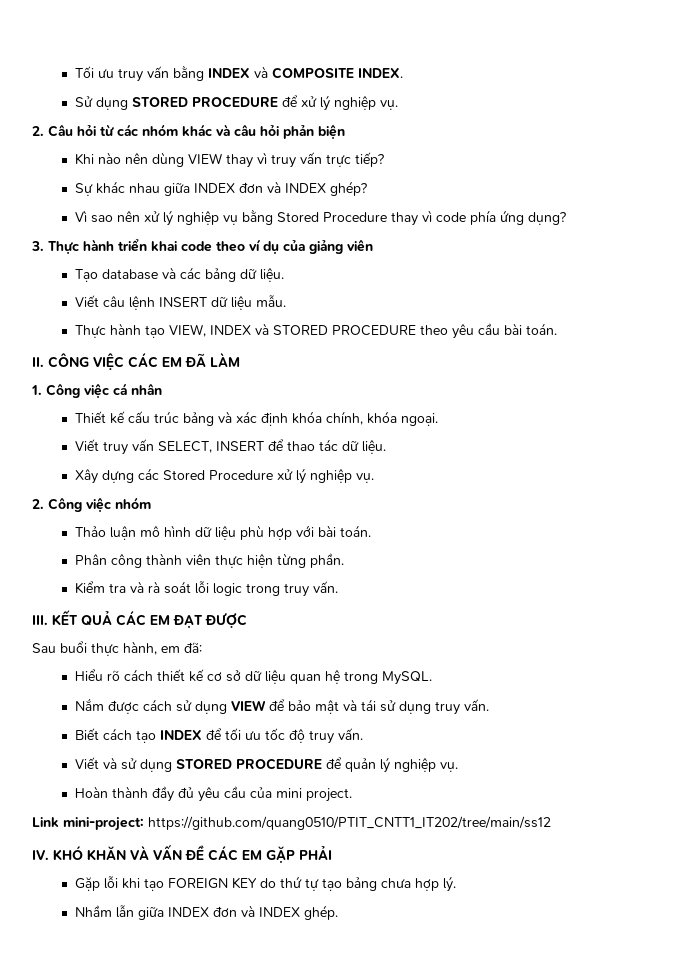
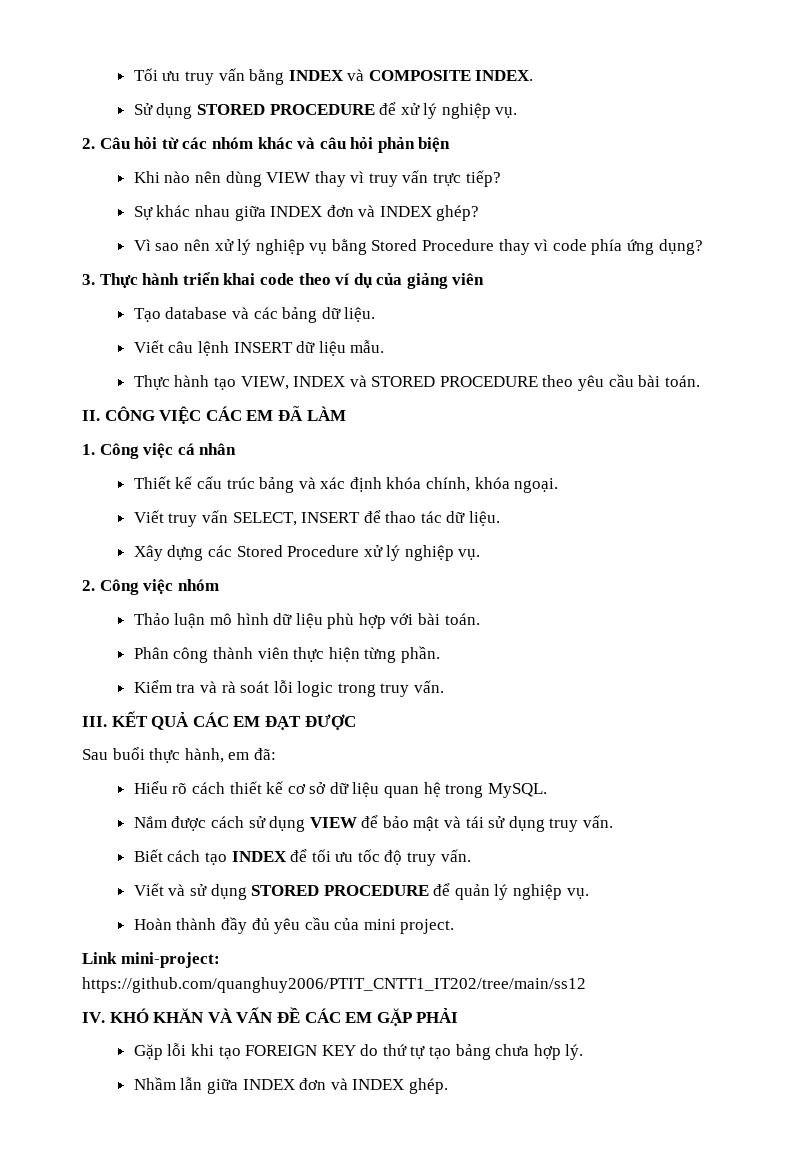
[148,816,551,830] https://github.com/quang0510/PTIT_CNTT1_IT202/tree/main/ss12 -> [82,977,586,993] https://github.com/quanghuy2006/PTIT_CNTT1_IT202/tree/main/ss12

